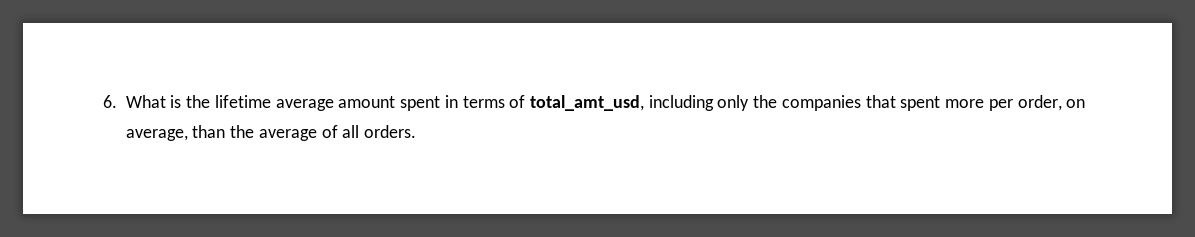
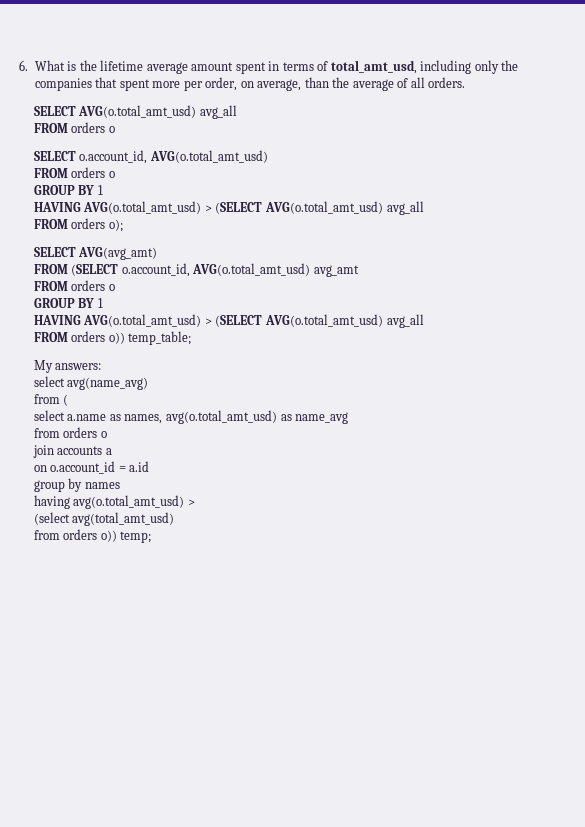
(417, 131) none -> [33,105,237,119] [33,122,115,133] [33,150,268,164] [33,167,115,178] [33,185,103,195] [33,201,424,215] [33,218,123,232] [33,247,158,260] [33,263,359,277] [33,280,115,291] [33,298,103,308] [33,314,424,328] [33,331,192,345] [33,360,102,373] [33,376,149,390] [33,394,69,406] [33,410,349,424] [33,427,107,438] [32,445,112,458] [33,461,150,474] [33,478,120,492] [33,495,195,509] [33,512,175,526] [33,529,152,543] // SELECT AVG(o.total_amt_usd) avg_all // FROM orders o // SELECT o.account_id, AVG(o.total_amt_usd) // FROM orders o // GROUP BY 1 // HAVING AVG(o.total_amt_usd) > (SELECT AVG(o.total_amt_usd) avg_all // FROM orders o); // SELECT AVG(avg_amt) // FROM (SELECT o.account_id, AVG(o.total_amt_usd) avg_amt // FROM orders o // GROUP BY 1 // HAVING AVG(o.total_amt_usd) > (SELECT AVG(o.total_amt_usd) avg_all // FROM orders o)) temp_table; // My answers: // select avg(name_avg) // from ( // select a.name as names, avg(o.total_amt_usd) as name_avg // from orders o // join accounts a // on o.account_id = a.id // group by names // having avg(o.total_amt_usd) > // (select avg(total_amt_usd) // from orders o)) temp;

